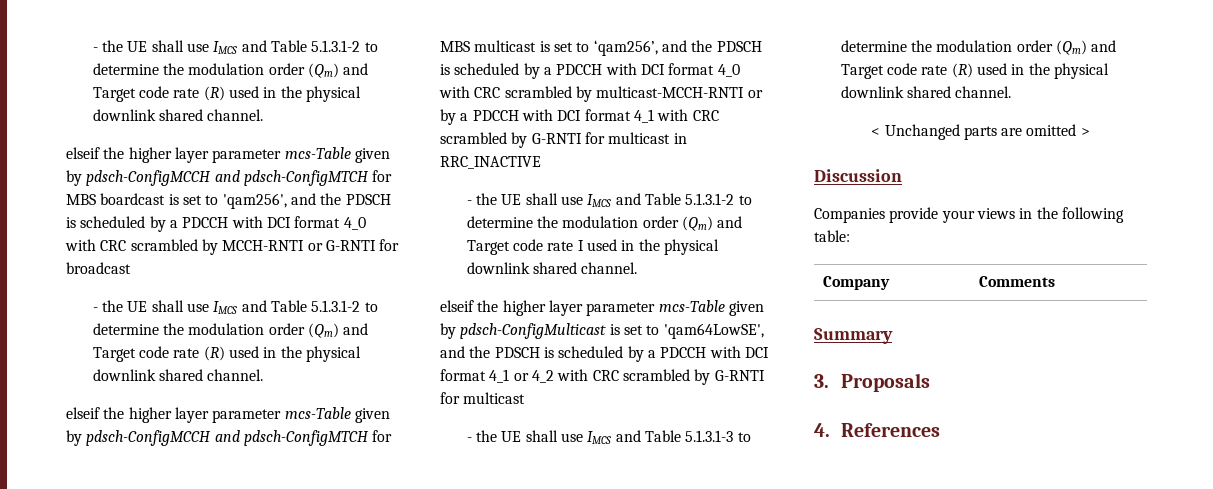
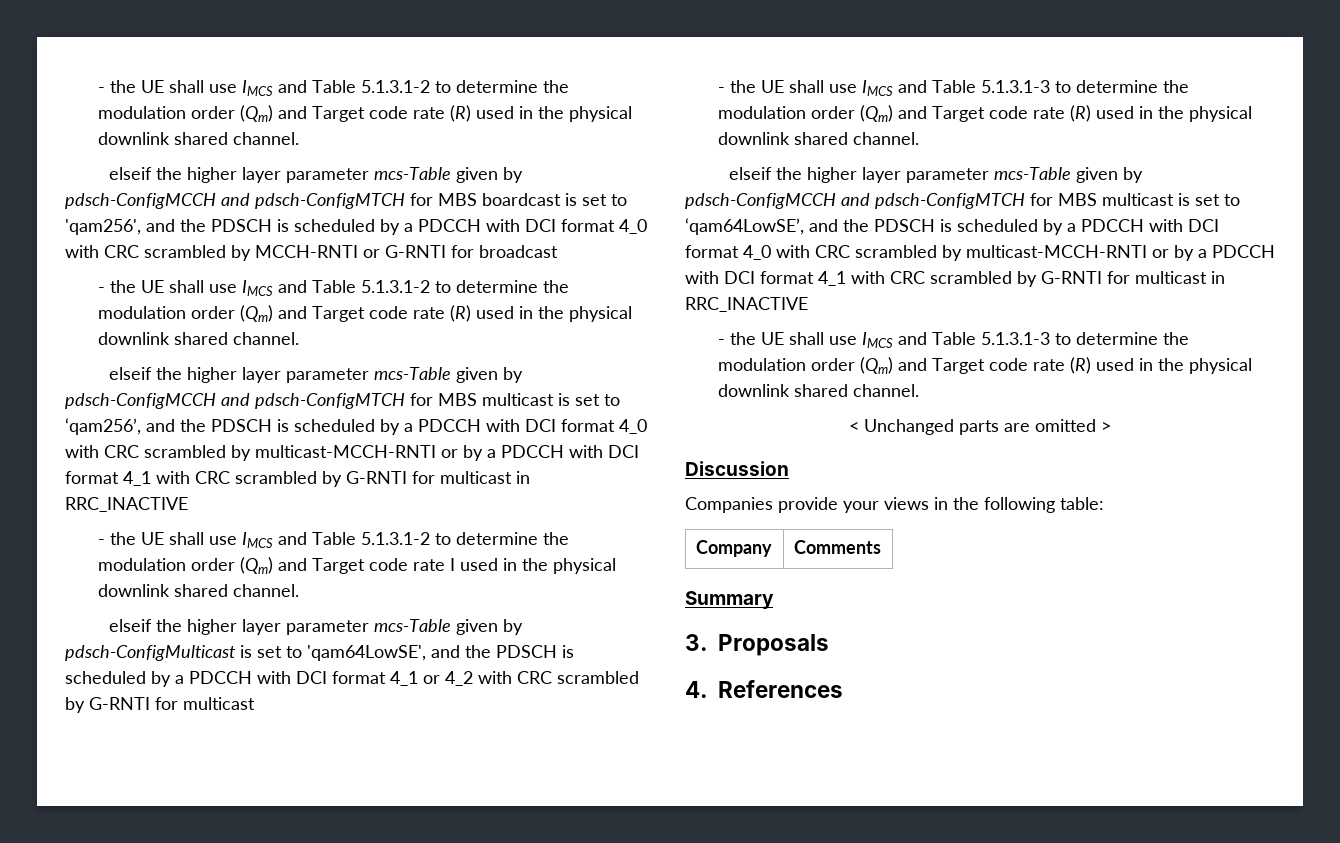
(1012, 92) none -> [728,167,1143,183] [685,193,1240,209] [685,218,1219,235] [685,245,1275,261] [685,271,1225,287] [685,297,808,312] [718,332,1190,348] [718,357,1253,374] [718,384,920,397] // elseif the higher layer parameter mcs-Table given by pdsch-ConfigMCCH and pdsch-ConfigMTCH for MBS multicast is set to ‘qam64LowSE’, and the PDSCH is scheduled by a PDCCH with DCI format 4_0 with CRC scrambled by multicast-MCCH-RNTI or by a PDCCH with DCI format 4_1 with CRC scrambled by G-RNTI for multicast in RRC_INACTIVE // - the UE shall use IMCS and Table 5.1.3.1-3 to determine the modulation order (Qm) and Target code rate (R) used in the physical downlink shared channel.

